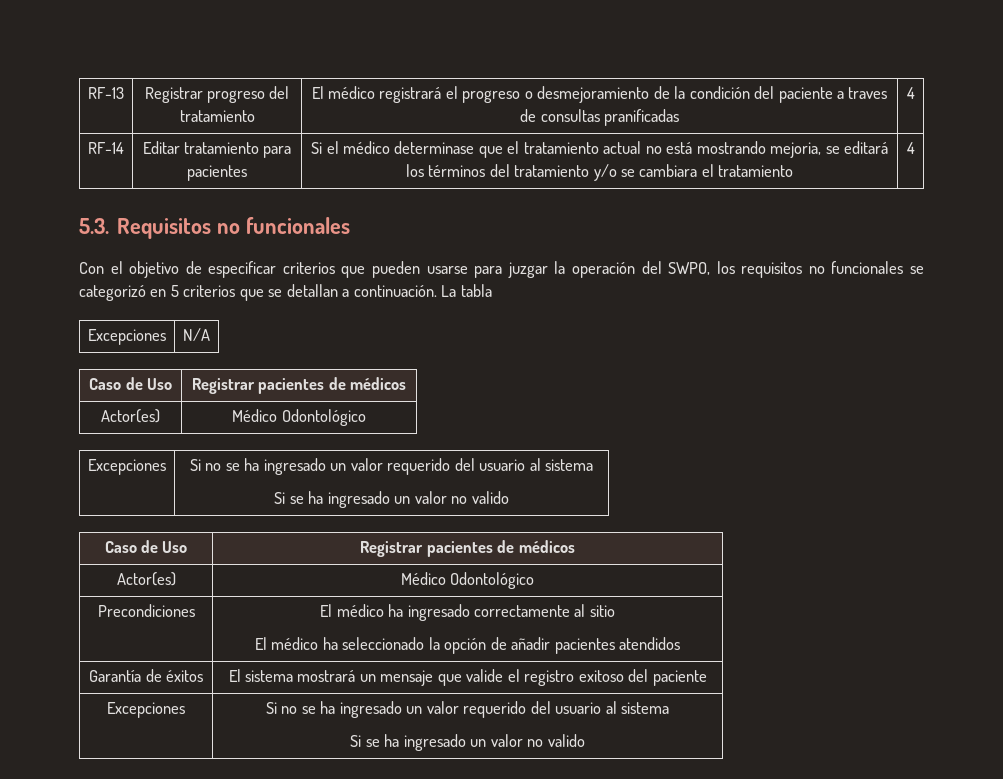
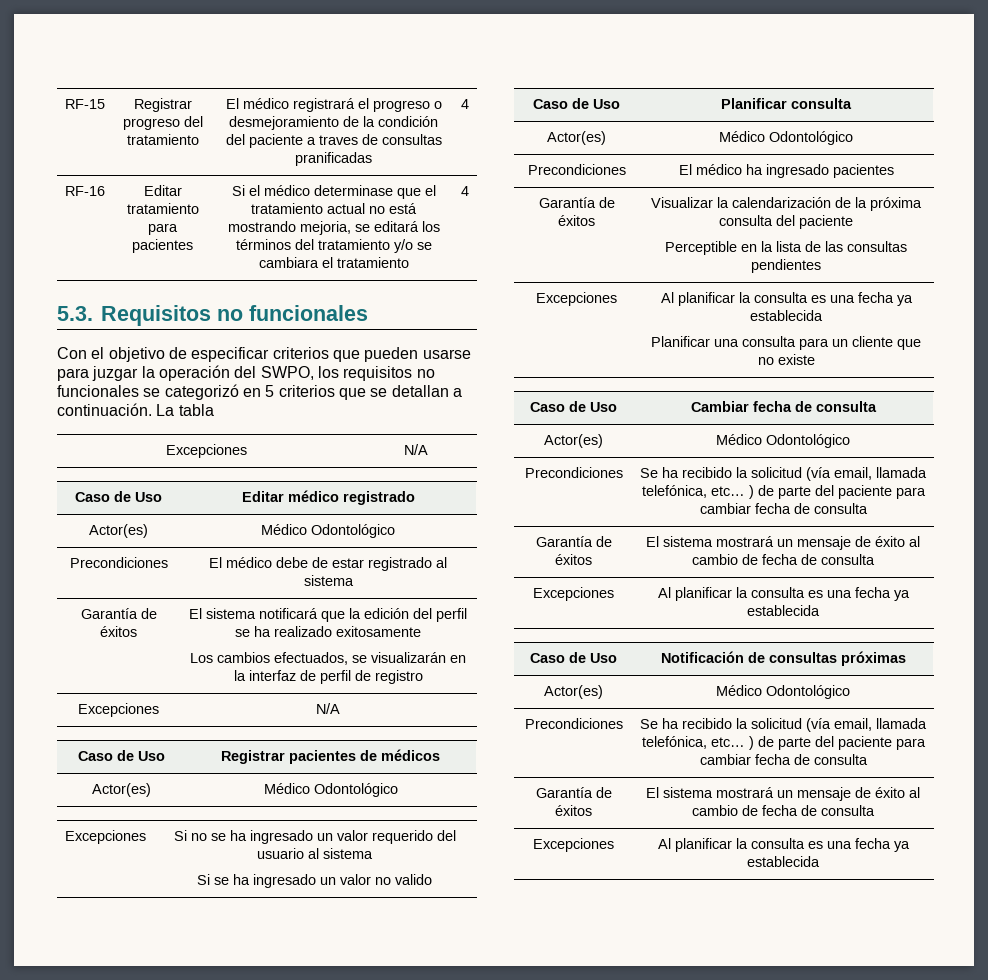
[88,87,125,99] RF-13 -> [64,99,105,109] RF-15
[88,142,125,154] RF-14 -> [64,186,105,196] RF-16
(211, 334) none -> [75,491,162,502] [241,490,415,505] [89,524,148,538] [261,524,395,538] [69,557,168,568] [209,557,447,571] [303,575,354,586] [80,608,157,619] [100,626,137,637] [189,608,467,622] [235,626,421,637] [190,652,466,665] [233,670,423,684] [78,703,159,717] [316,703,340,714] // Caso de Uso | Editar médico registrado // Actor(es) | Médico Odontológico // Precondiciones | El médico debe de estar registrado al sistema // Garantía de éxitos | El sistema notificará que la edición del perfil se ha realizado exitosamente // Los cambios efectuados, se visualizarán en la interfaz de perfil de registro // Excepciones | N/A
[360,540,575,557] Registrar pacientes de médicos -> [721,98,852,109] Planificar consulta
[473,604,615,617] [254,637,681,654] [89,669,203,682] [228,669,707,686] [107,702,185,718] [265,701,670,718] [350,734,585,751] correctamente al sitio // El médico ha seleccionado la opción de añadir pacientes atendidos // Garantía de éxitos | El sistema mostrará un mensaje que valide el registro exitoso del paciente // Excepciones | Si no se ha ingresado un valor requerido del usuario al sistema // Si se ha ingresado un valor no valido -> [832,164,894,178] [538,197,615,208] [558,215,595,226] [651,197,922,211] [719,215,853,229] [665,241,907,255] [751,259,821,273] [536,292,617,306] [660,292,913,306] [750,310,823,321] [651,336,921,350] [757,354,815,365] [530,401,617,412] [690,401,877,412] [544,434,603,448] [716,434,850,448] [524,467,623,478] [640,467,927,481] [641,485,926,499] [699,503,868,514] [535,536,612,547] [555,554,592,565] [646,536,920,550] [692,554,875,565] [533,587,614,601] [657,587,910,601] [747,605,820,616] [530,652,617,663] [660,651,906,666] [544,685,603,699] [716,685,850,699] [524,718,623,729] [640,718,927,732] [641,736,926,750] [699,754,868,765] [535,787,612,798] [555,805,592,816] [646,787,920,801] [692,805,875,816] [533,838,614,852] [657,838,910,852] [747,856,820,867] pacientes // Garantía de éxitos | Visualizar la calendarización de la próxima consulta del paciente // Perceptible en la lista de las consultas pendientes // Excepciones | Al planificar la consulta es una fecha ya establecida // Planificar una consulta para un cliente que no existe // Caso de Uso | Cambiar fecha de consulta // Actor(es) | Médico Odontológico // Precondiciones | Se ha recibido la solicitud (vía email, llamada telefónica, etc… ) de parte del paciente para cambiar fecha de consulta // Garantía de éxitos | El sistema mostrará un mensaje de éxito al cambio de fecha de consulta // Excepciones | Al planificar la consulta es una fecha ya establecida // Caso de Uso | Notificación de consultas próximas // Actor(es) | Médico Odontológico // Precondiciones | Se ha recibido la solicitud (vía email, llamada telefónica, etc… ) de parte del paciente para cambiar fecha de consulta // Garantía de éxitos | El sistema mostrará un mensaje de éxito al cambio de fecha de consulta // Excepciones | Al planificar la consulta es una fecha ya establecida

